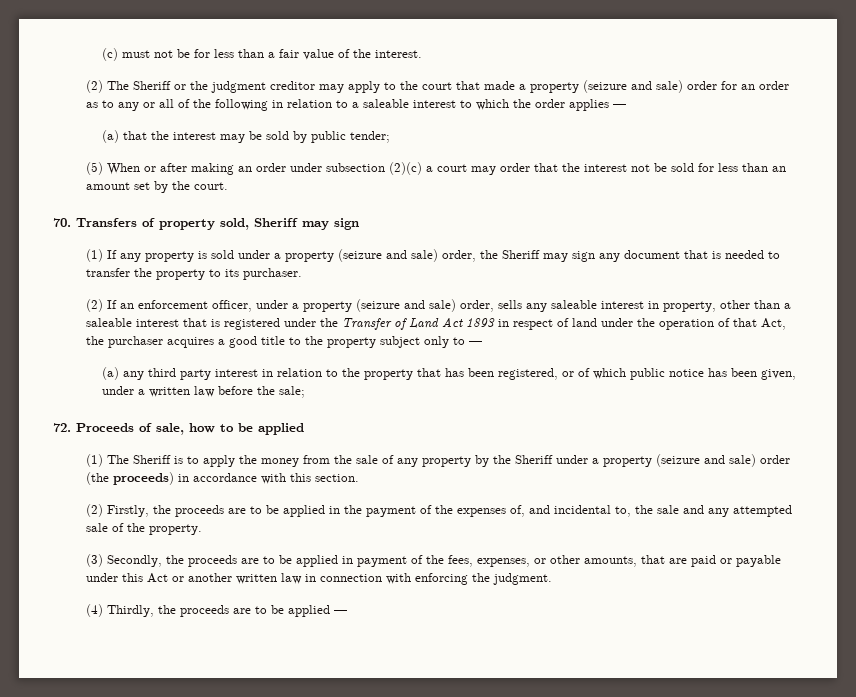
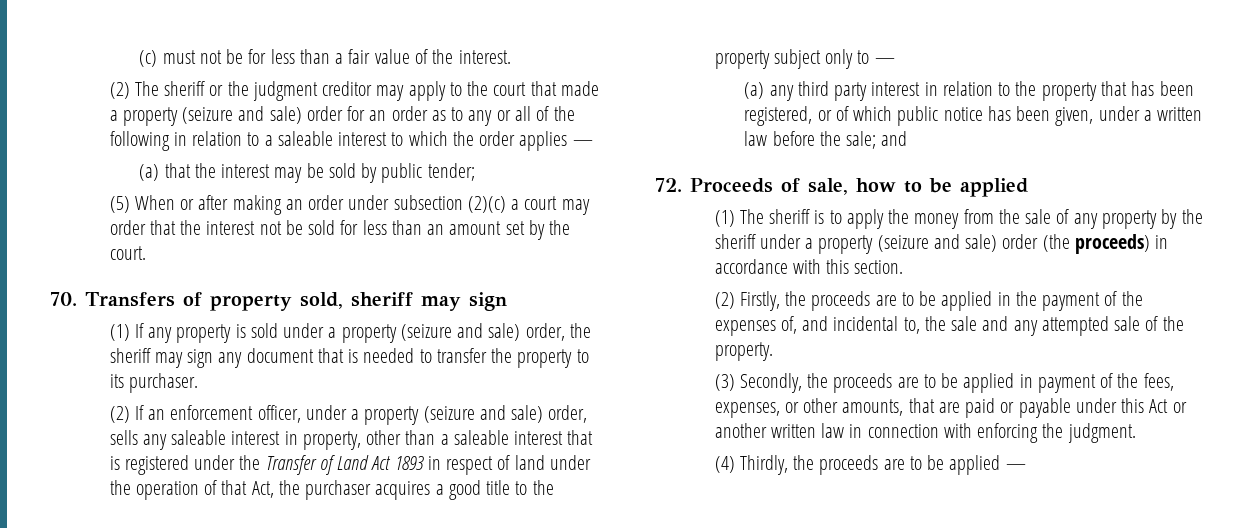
[132,81,171,90] Sheriff -> [164,81,206,96] sheriff
[254,218,298,227] Sheriff -> [350,292,413,307] sheriff
[501,250,540,259] Sheriff -> [109,348,151,363] sheriff
(306, 392) none -> [881,131,908,146] and
[132,455,171,464] Sheriff -> [769,209,811,224] sheriff
[514,455,553,464] Sheriff -> [714,234,756,249] sheriff

